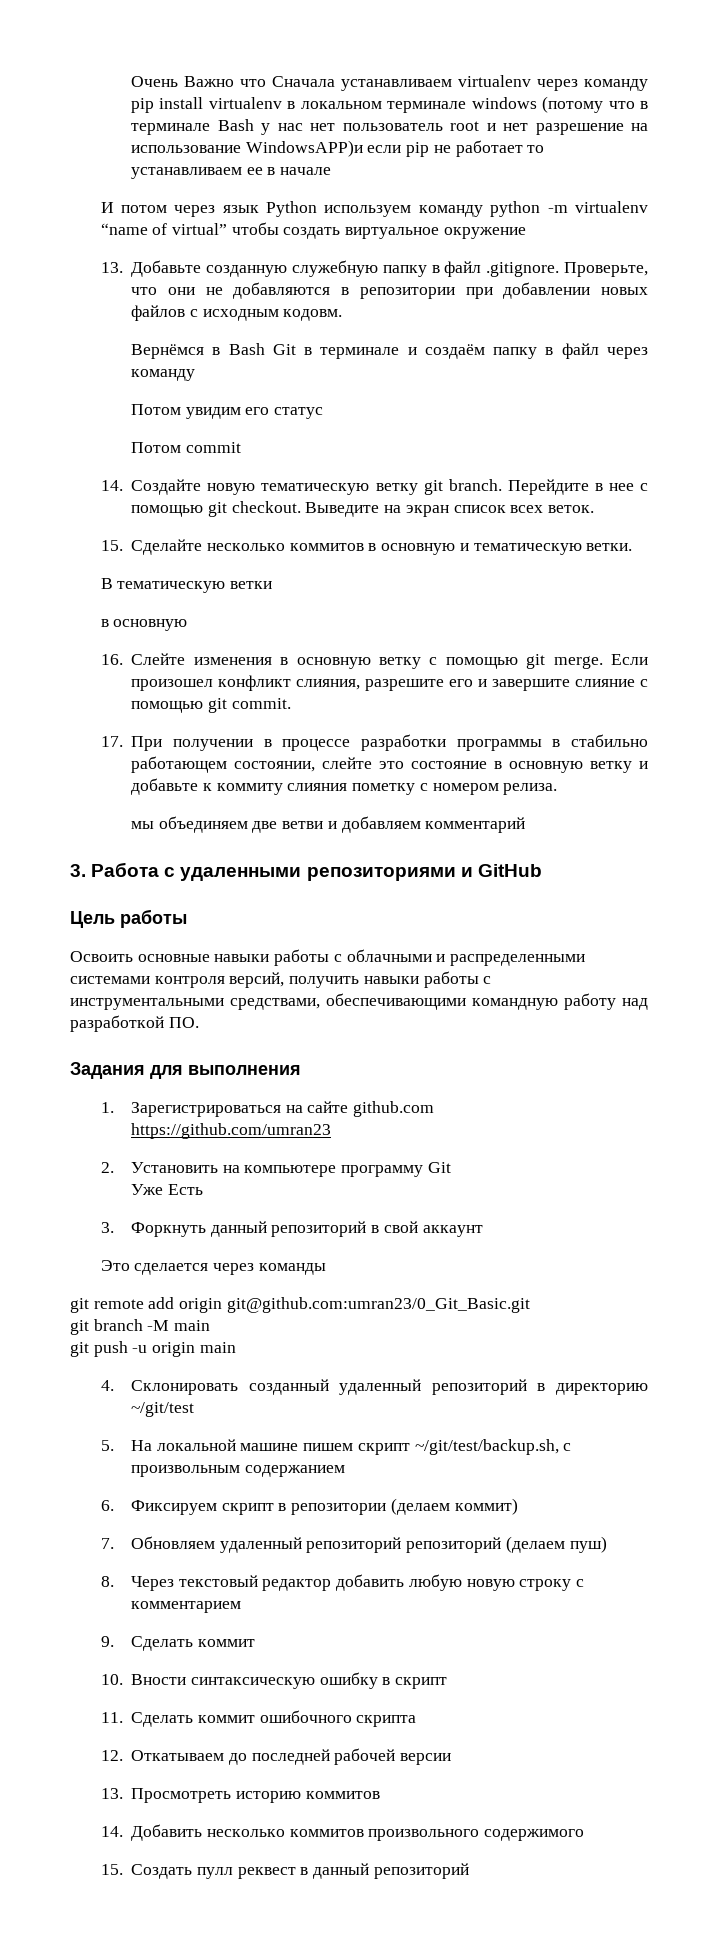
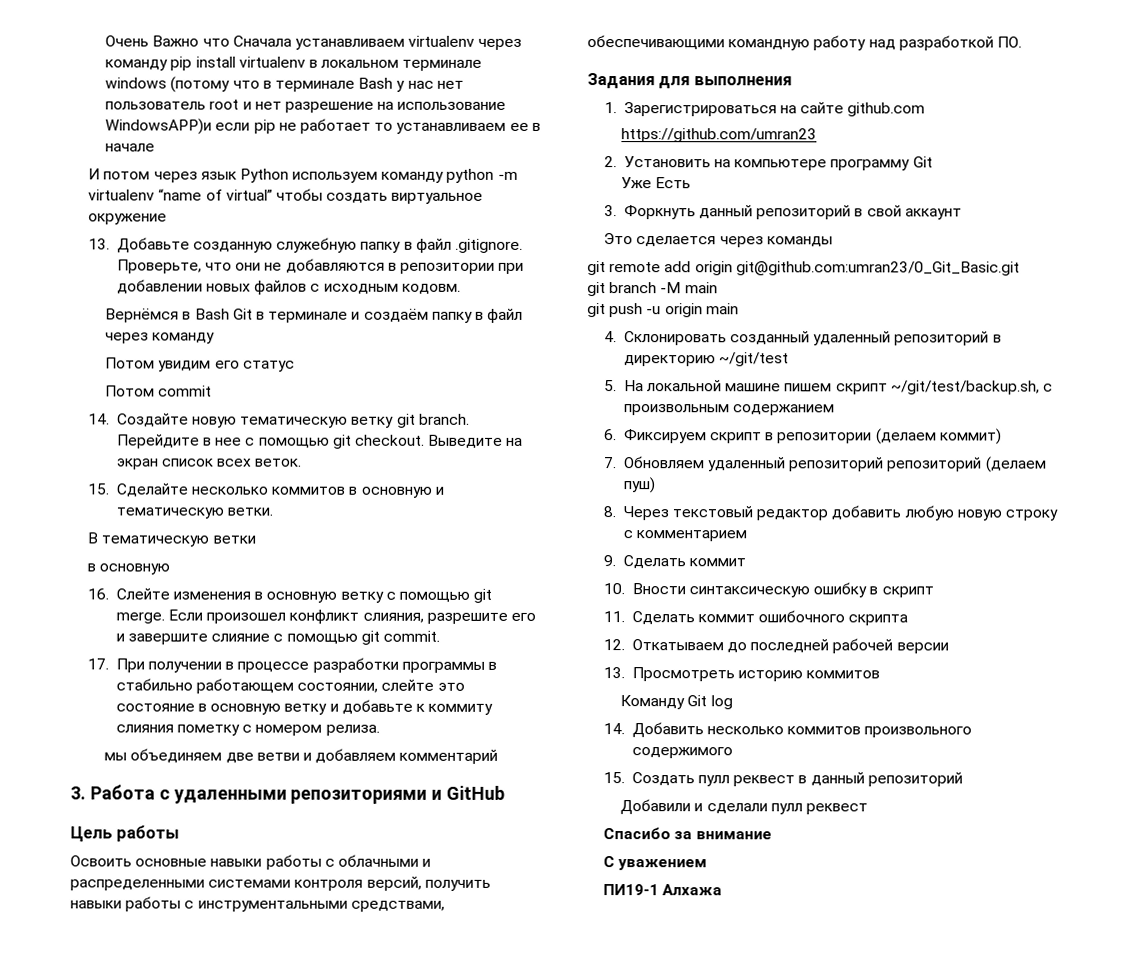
(380, 1795) none -> [620,695,733,710] // Команду Git log
(469, 1871) none -> [620,799,868,815] [603,827,772,840] [603,856,708,871] [603,884,723,896] // Добавили и сделали пулл реквест // Спасибо за внимание // С уважением // ПИ19-1 Алхажа

